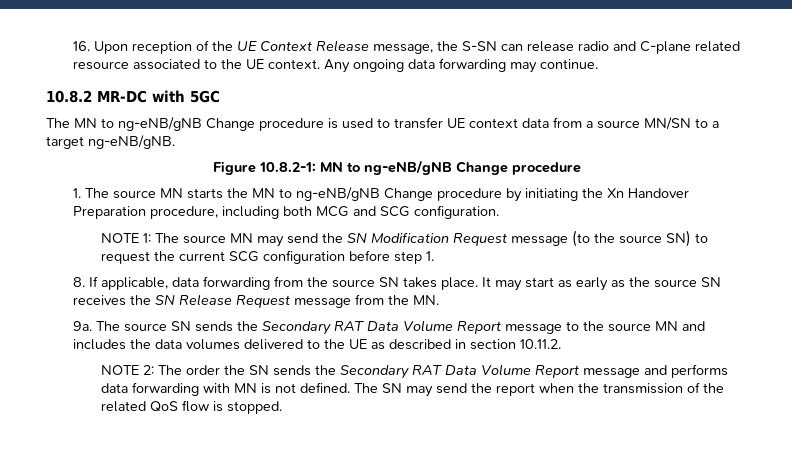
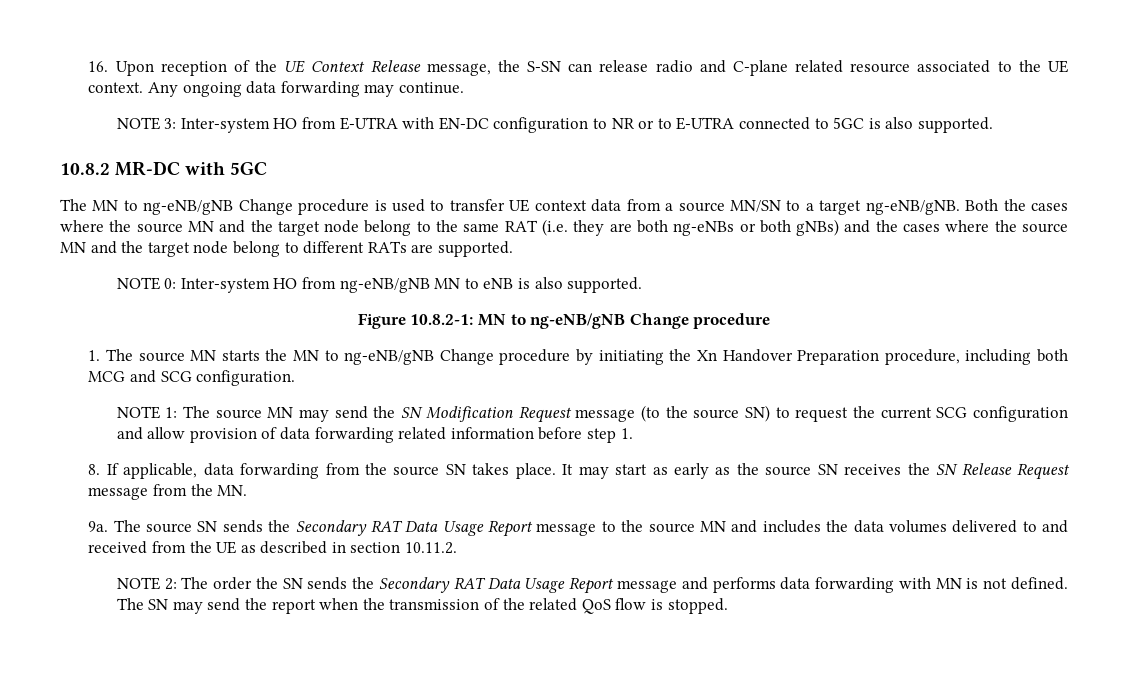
(599, 64) none -> [116,117,993,133] // NOTE 3: Inter-system HO from E-UTRA with EN-DC configuration to NR or to E-UTRA connected to 5GC is also supported.
(175, 142) none -> [965,199,1068,211] [60,219,1068,236] [60,241,513,257] [116,277,643,293] Both the cases where the source MN and the target node belong to the same RAT (i.e. they are both ng-eNBs or both gNBs) and the cases where the source MN and the target node belong to different RATs are supported. // NOTE 0: Inter-system HO from ng-eNB/gNB MN to eNB is also supported.
(345, 257) none -> [116,427,534,443] and allow provision of data forwarding related information
[403,320,454,332] Volume -> [442,521,484,536] Usage
(321, 344) none -> [1041,520,1068,533] [88,541,186,554] and received from
[480,364,531,376] Volume -> [524,578,566,593] Usage

